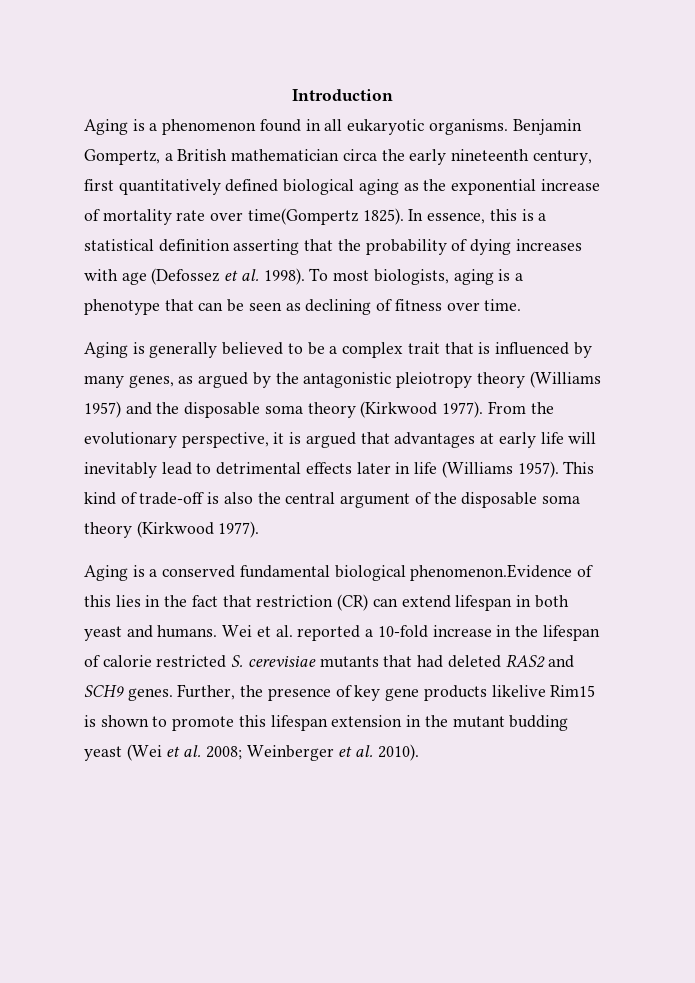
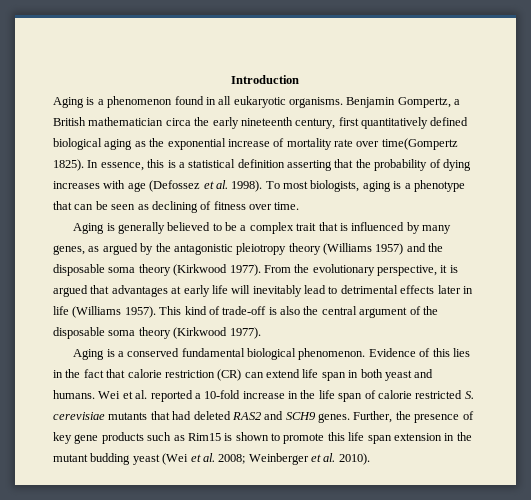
[410,564,573,581] phenomenon.Evidence -> [298,348,416,360] phenomenon. Evidence
(252, 601) none -> [127,369,162,378] calorie
[455,595,513,611] lifespan -> [302,369,346,381] life span
[542,625,600,641] lifespan -> [318,390,363,402] life span
[491,685,546,697] likelive -> [147,432,185,441] such as
[270,715,328,731] lifespan -> [348,432,392,444] life span

